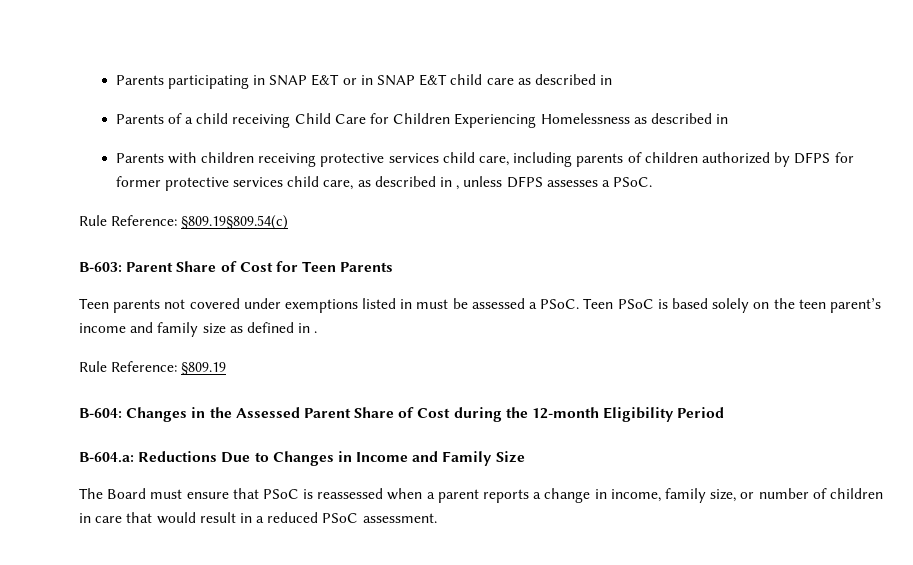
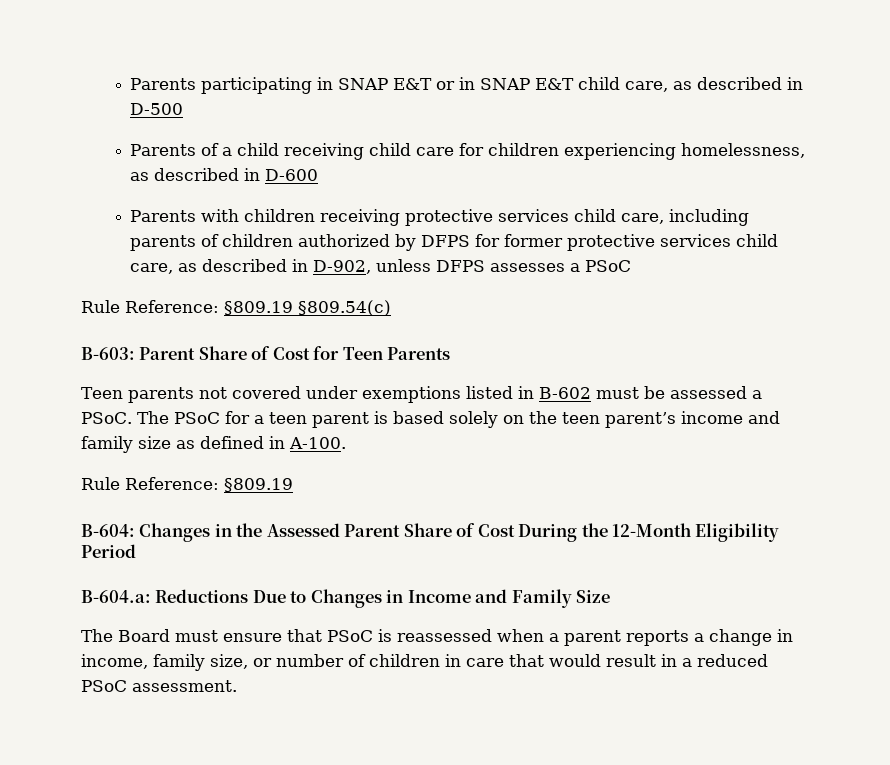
[486,74,613,85] care as described in -> [625,77,804,92] [130,103,184,115] care, as described in D-500
[294,113,729,128] Child Care for Children Experiencing Homelessness as described in -> [369,143,806,160] [130,168,319,181] child care for children experiencing homelessness, as described in D-600
[456,185,460,190] , -> [313,260,372,274] D-902,
[613,177,653,187] [79,215,289,230] PSoC. // Rule Reference: §809.19§809.54(c) -> [585,260,632,272] [81,300,391,316] PSoC // Rule Reference: §809.19 §809.54(c)
(413, 304) none -> [538,387,591,399] B-602
[583,298,654,309] Teen PSoC -> [137,411,369,428] The PSoC for a teen parent
[314,331,318,333] . -> [289,437,346,449] A-100.
[453,407,600,422] during the 12-month -> [518,523,692,542] During the 12-Month

